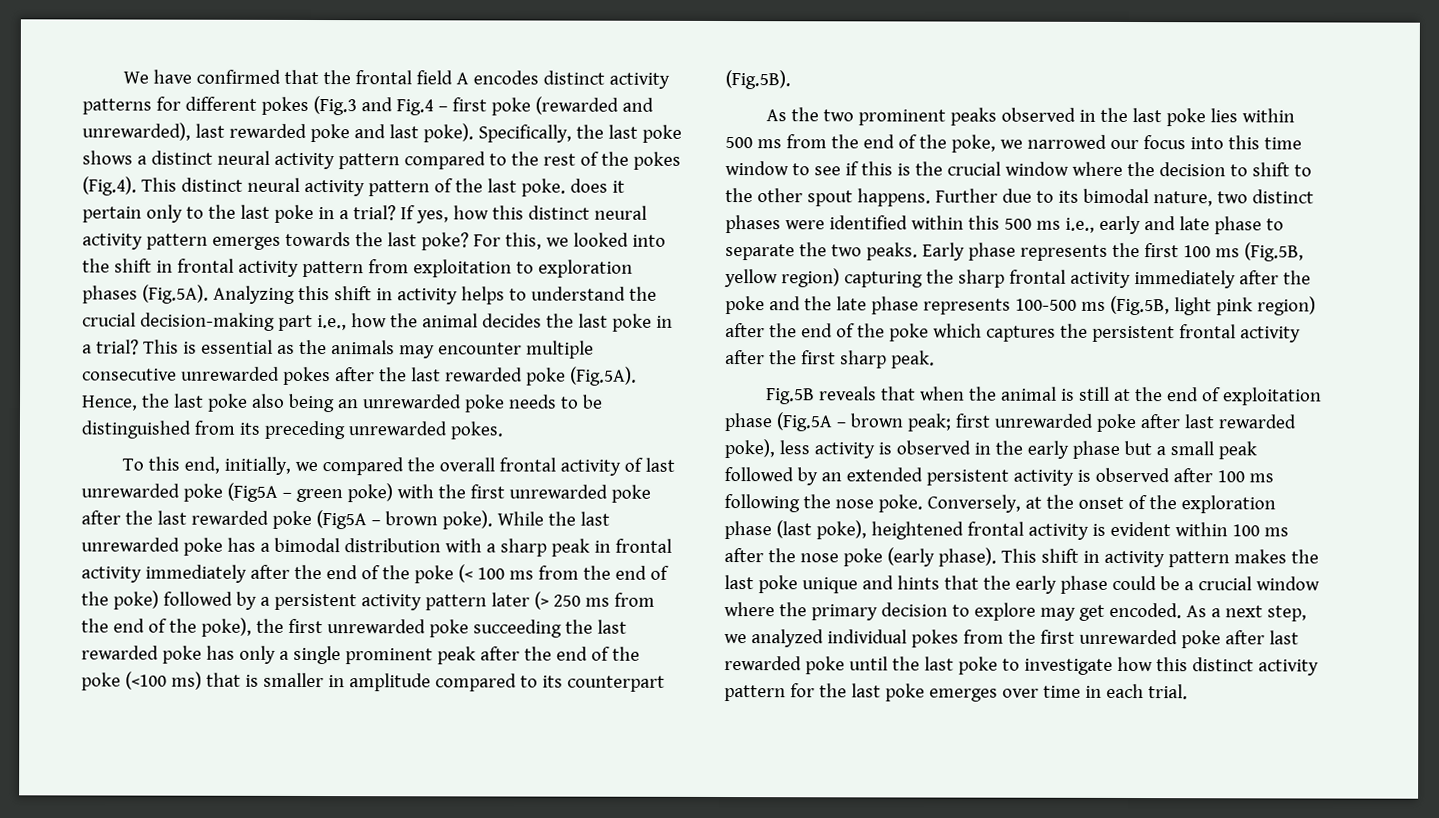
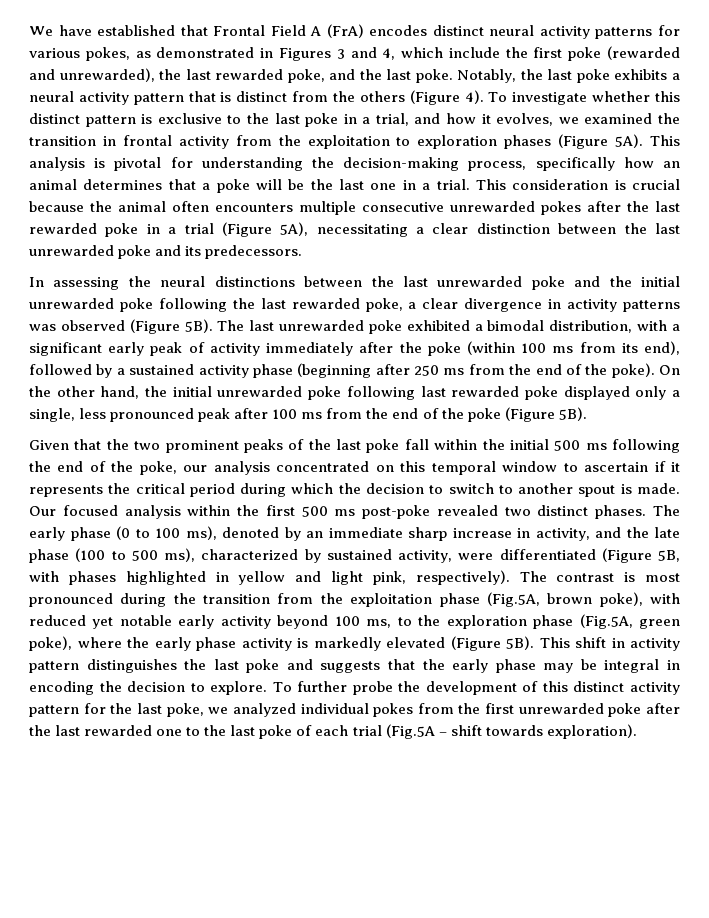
[196,69,470,85] confirmed that the frontal field A -> [97,24,364,38] established that Frontal Field A (FrA)
(606, 77) none -> [489,25,535,36] neural
[184,96,448,116] different pokes (Fig.3 and Fig.4 – -> [29,47,528,61] various pokes, as demonstrated in Figures 3 and 4, which include the
[194,123,682,143] [82,150,681,170] [82,176,625,197] [82,204,183,223] last rewarded poke and last poke). Specifically, the last poke shows a distinct neural activity pattern compared to the rest of the pokes (Fig.4). This distinct neural activity pattern of the last poke. does it pertain only -> [159,69,680,83] [29,90,681,105] [29,113,222,127] the last rewarded poke, and the last poke. Notably, the last poke exhibits a neural activity pattern that is distinct from the others (Figure 4). To investigate whether this distinct pattern is exclusive
[352,205,647,224] [82,231,666,251] [82,258,409,278] trial? If yes, how this distinct neural activity pattern emerges towards the last poke? For this, we looked into the shift in frontal activity pattern from -> [375,113,680,126] [29,135,301,149] trial, and how it evolves, we examined the transition in frontal activity from the
[141,284,657,305] [82,312,673,332] [82,339,522,359] (Fig.5A). Analyzing this shift in activity helps to understand the crucial decision-making part i.e., how the animal decides the last poke in a trial? This is essential as the animals may encounter -> [558,134,680,149] [29,157,680,171] [29,179,680,193] [29,201,293,212] (Figure 5A). This analysis is pivotal for understanding the decision-making process, specifically how an animal determines that a poke will be the last one in a trial. This consideration is crucial because the animal often encounters
[569,366,637,386] [81,393,603,413] [81,420,503,440] [122,456,676,476] [81,482,651,503] [81,510,610,530] [81,537,256,556] (Fig.5A). Hence, the last poke also being an unrewarded poke needs to be distinguished from its preceding unrewarded pokes. // To this end, initially, we compared the overall frontal activity of last unrewarded poke (Fig5A – green poke) with the first unrewarded poke after the last rewarded poke (Fig5A – brown poke). While the last unrewarded poke has -> [146,222,680,237] [29,245,303,259] [29,276,680,290] [29,298,680,312] [29,319,470,334] in a trial (Figure 5A), necessitating a clear distinction between the last unrewarded poke and its predecessors. // In assessing the neural distinctions between the last unrewarded poke and the initial unrewarded poke following the last rewarded poke, a clear divergence in activity patterns was observed (Figure 5B). The last unrewarded poke exhibited
[343,538,441,553] distribution -> [549,320,633,333] distribution,
[499,538,672,557] [81,564,473,584] sharp peak in frontal activity immediately after the end of the poke (< -> [29,341,680,356] [29,363,680,378] [29,386,681,400] [29,408,269,422] significant early peak of activity immediately after the poke (within 100 ms from its end), followed by a sustained activity phase (beginning after 250 ms from the end of the poke). On the other hand, the initial unrewarded poke following last rewarded poke displayed only a single, less pronounced peak after
[112,590,655,611] [81,617,627,638] [81,645,640,665] [81,671,665,692] [725,70,791,90] [766,109,788,122] poke) followed by a persistent activity pattern later (> 250 ms from the end of the poke), the first unrewarded poke succeeding the last rewarded poke has only a single prominent peak after the end of the poke (<100 ms) that is smaller in amplitude compared to its counterpart (Fig.5B). // As -> [467,407,587,422] [29,439,102,450] poke (Figure 5B). // Given that
[1001,107,1296,127] [725,134,827,149] observed in the last poke lies within 500 ms from -> [288,439,680,453] of the last poke fall within the initial 500 ms following
[999,134,1302,150] [725,161,1312,177] [725,188,1314,207] [725,215,1284,235] [725,242,1304,262] [724,268,1311,289] [725,295,1316,316] [725,323,1301,343] [725,350,935,369] [766,386,1323,406] [724,412,1296,433] [724,439,1257,460] [724,467,1274,486] [724,494,1276,514] [724,520,1289,540] [724,547,997,567] we narrowed our focus into this time window to see if this is the crucial window where the decision to shift to the other spout happens. Further due to its bimodal nature, two distinct phases were identified within this 500 ms i.e., early and late phase to separate the two peaks. Early phase represents the first 100 ms (Fig.5B, yellow region) capturing the sharp frontal activity immediately after the poke and the late phase represents 100-500 ms (Fig.5B, light pink region) after the end of the poke which captures the persistent frontal activity after the first sharp peak. // Fig.5B reveals that when the animal is still at the end of exploitation phase (Fig.5A – brown peak; first unrewarded poke after last rewarded poke), less activity is observed in the early phase but a small peak followed by an extended persistent activity is observed after 100 ms following the nose poke. Conversely, at the onset of the exploration phase (last poke), heightened frontal activity is evident within 100 ms after the nose poke (early phase). -> [183,461,680,475] [29,483,681,497] [29,505,680,519] [29,526,680,541] [29,548,680,563] [29,570,681,585] [29,592,681,607] [29,614,680,629] [29,636,534,651] our analysis concentrated on this temporal window to ascertain if it represents the critical period during which the decision to switch to another spout is made. Our focused analysis within the first 500 ms post-poke revealed two distinct phases. The early phase (0 to 100 ms), denoted by an immediate sharp increase in activity, and the late phase (100 to 500 ms), characterized by sustained activity, were differentiated (Figure 5B, with phases highlighted in yellow and light pink, respectively). The contrast is most pronounced during the transition from the exploitation phase (Fig.5A, brown poke), with reduced yet notable early activity beyond 100 ms, to the exploration phase (Fig.5A, green poke), where the early phase activity is markedly elevated (Figure 5B).
[1233,549,1319,564] [724,575,940,594] makes the last poke unique and hints -> [86,659,381,673] distinguishes the last poke and suggests
[1111,575,1320,591] [724,602,1307,622] could be a crucial window where the primary decision to explore may get encoded. As a next step, -> [543,659,680,673] [29,681,680,695] [29,703,204,717] may be integral in encoding the decision to explore. To further probe the development of this distinct activity pattern for the last poke,
[1268,630,1299,645] [724,656,1319,676] [724,683,1188,702] last rewarded poke until the last poke to investigate how this distinct activity pattern for the last poke emerges over time in each trial. -> [29,724,637,739] the last rewarded one to the last poke of each trial (Fig.5A – shift towards exploration).

